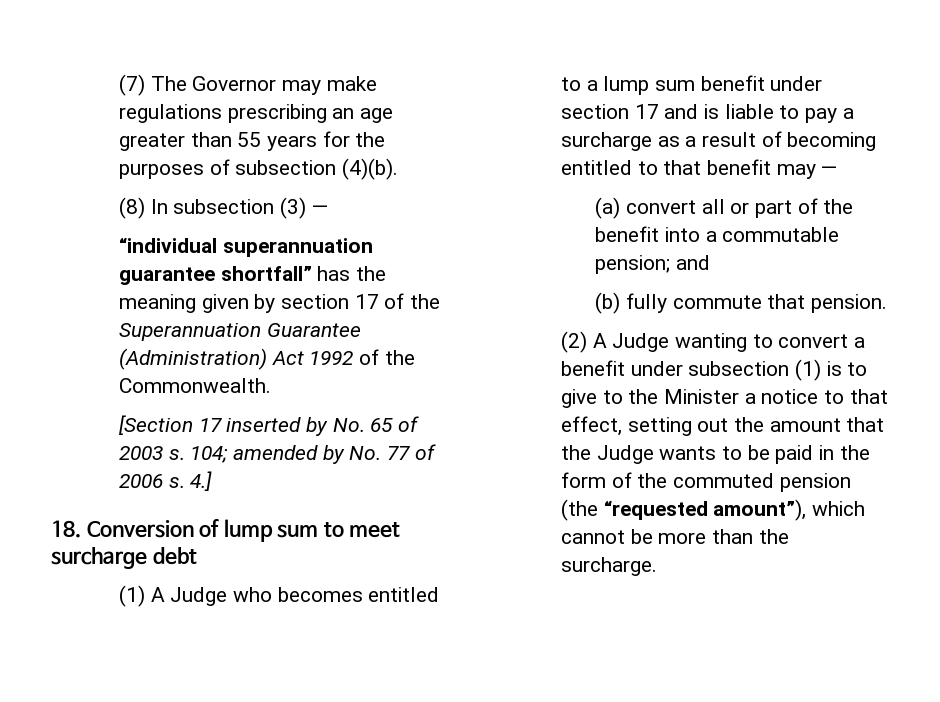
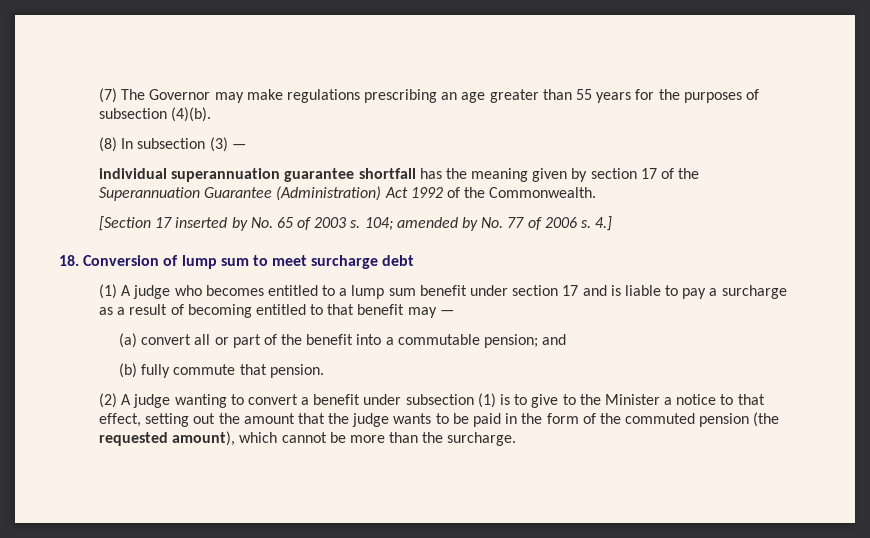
[119,237,218,253] “individual -> [98,168,167,179] individual
[220,266,312,281] shortfall” -> [358,168,416,179] shortfall
[170,587,228,606] Judge -> [133,285,171,299] judge
[612,333,670,352] Judge -> [133,394,171,408] judge
[596,445,654,464] Judge -> [352,413,390,427] judge
[603,499,807,521] “requested amount”), -> [98,431,236,446] requested amount),

